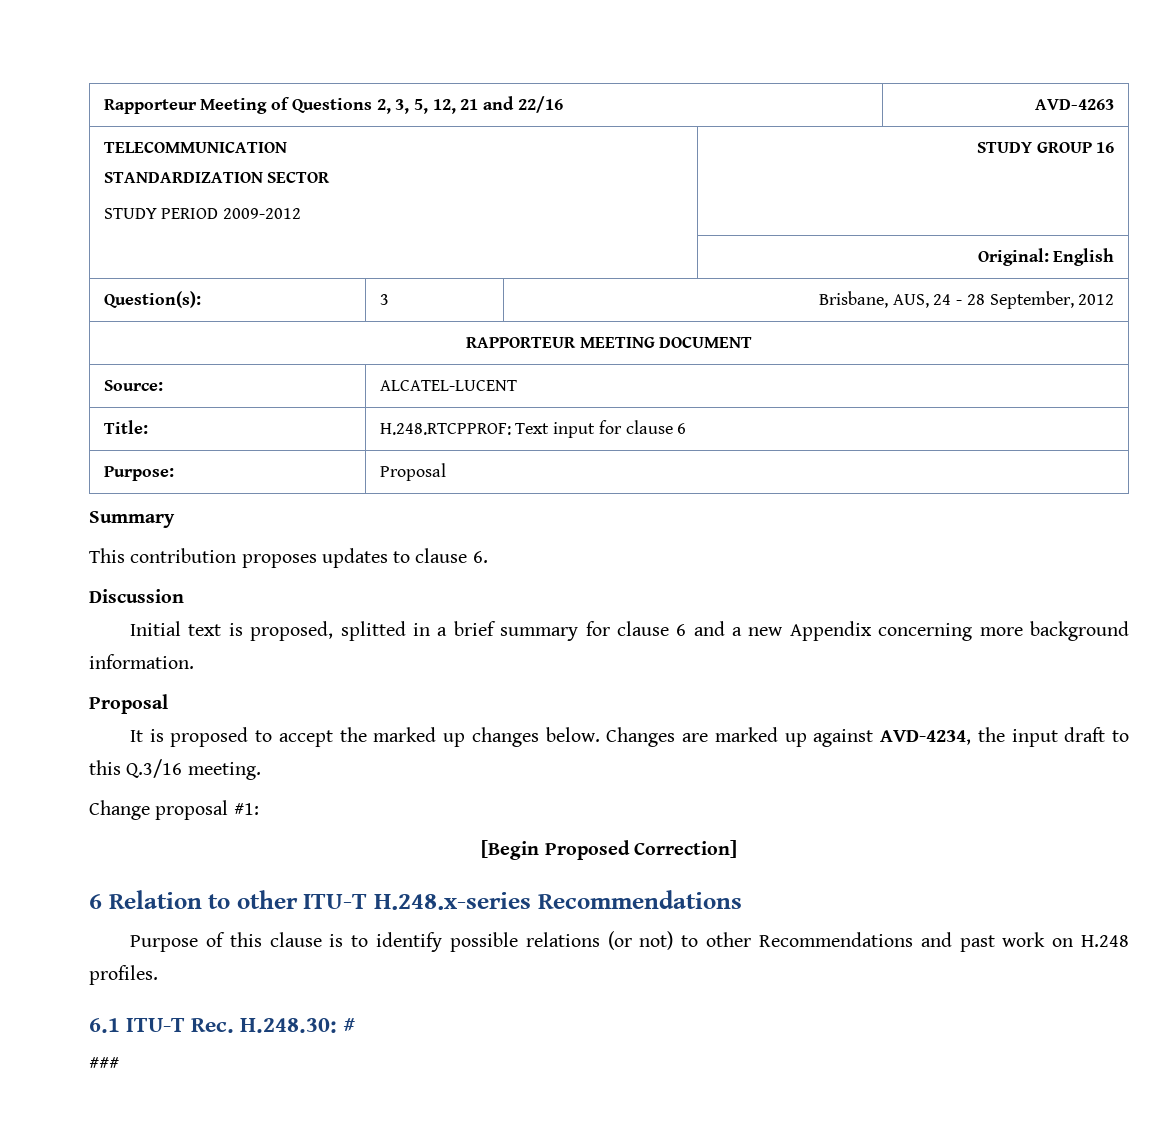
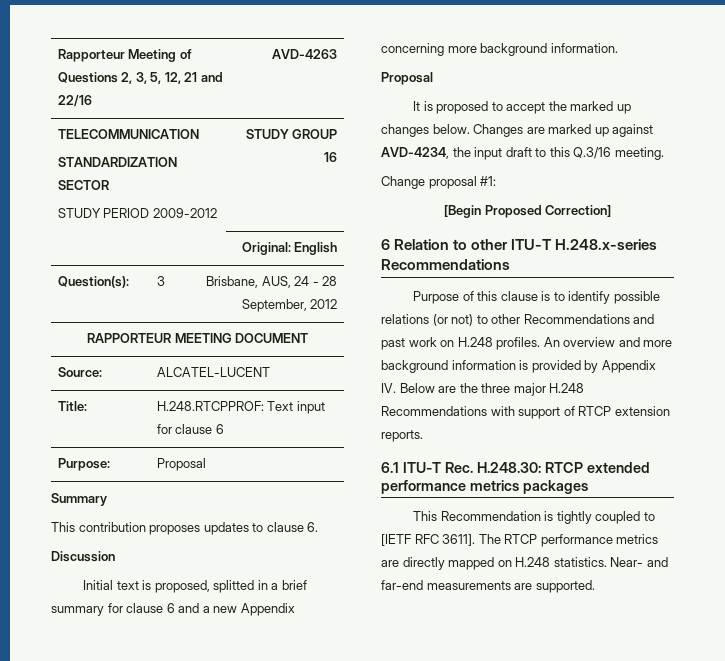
[89,1018,356,1033] [89,1057,119,1069] // 6.1 ITU-T Rec. H.248.30: # // ### -> [543,337,673,347] [381,360,656,373] [381,383,585,396] [381,406,670,419] [381,430,423,442] [381,462,650,473] [381,480,588,494] [413,511,655,524] [381,534,659,547] [381,557,668,570] [381,580,595,593] An overview and more background information is provided by Appendix IV. Below are the three major H.248 Recommendations with support of RTCP extension reports. // 6.1 ITU-T Rec. H.248.30: RTCP extended performance metrics packages // This Recommendation is tightly coupled to [IETF RFC 3611]. The RTCP performance metrics are directly mapped on H.248 statistics. Near- and far-end measurements are supported.

